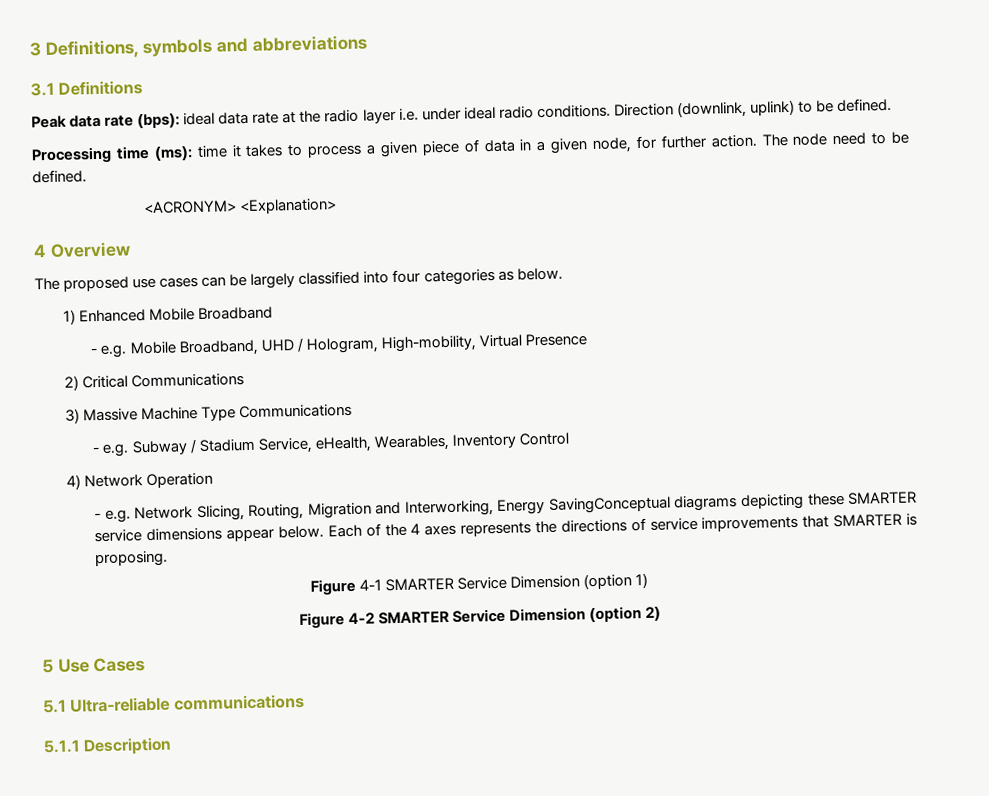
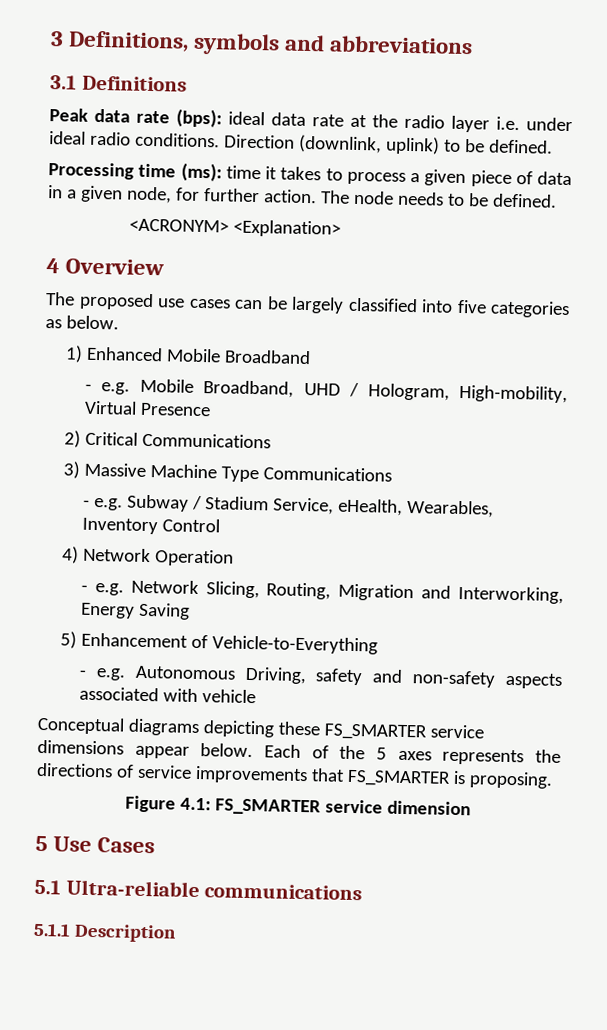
[832,132,867,146] need -> [396,191,444,206] needs
[392,269,422,284] four -> [456,299,487,314] five
[548,496,671,514] SavingConceptual -> [138,602,191,620] [59,631,378,655] [79,665,562,689] [79,686,257,704] [37,716,125,735] Saving // 5) Enhancement of Vehicle-to-Everything // - e.g. Autonomous Driving, safety and non-safety aspects associated with vehicle // Conceptual
[847,491,918,505] SMARTER -> [323,723,427,741] FS_SMARTER
[410,523,421,535] 4 -> [376,747,388,760] 5
[833,513,903,528] SMARTER -> [346,769,451,787] FS_SMARTER
[358,572,649,592] [298,605,662,630] 4-1 SMARTER Service Dimension (option 1) // Figure 4-2 SMARTER Service Dimension (option 2) -> [180,797,471,816] 4.1: FS_SMARTER service dimension

